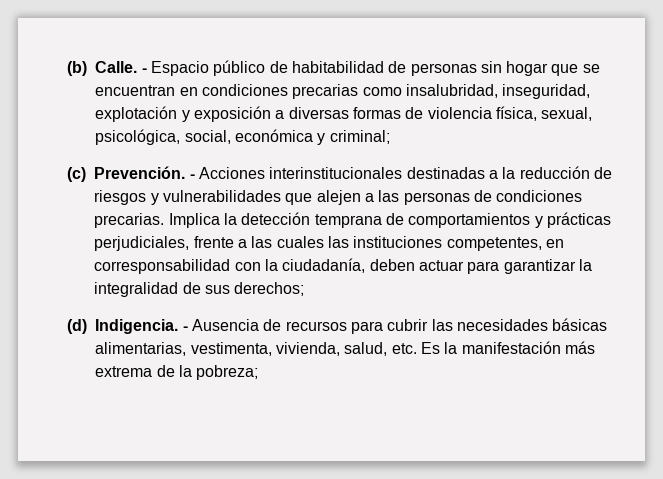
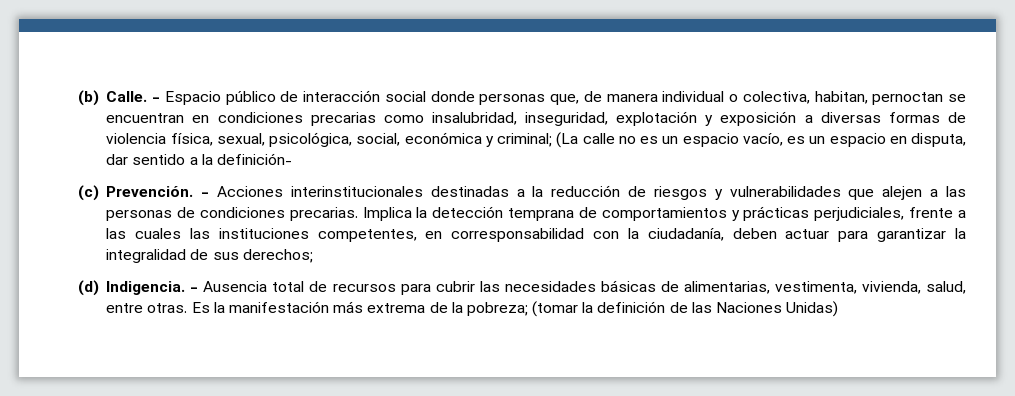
[291,61,579,76] habitabilidad de personas sin hogar que -> [302,90,944,105] interacción social donde personas que, de manera individual o colectiva, habitan, pernoctan
(390, 137) none -> [556,132,966,148] [106,153,292,165] (La calle no es un espacio vacío, es un espacio en disputa, dar sentido a la definición-
(259, 325) none -> [272,281,305,292] total
(608, 324) none -> [660,281,679,292] de
[391,343,417,354] etc. -> [106,303,188,313] entre otras.
(259, 372) none -> [532,301,839,317] (tomar la definición de las Naciones Unidas)

